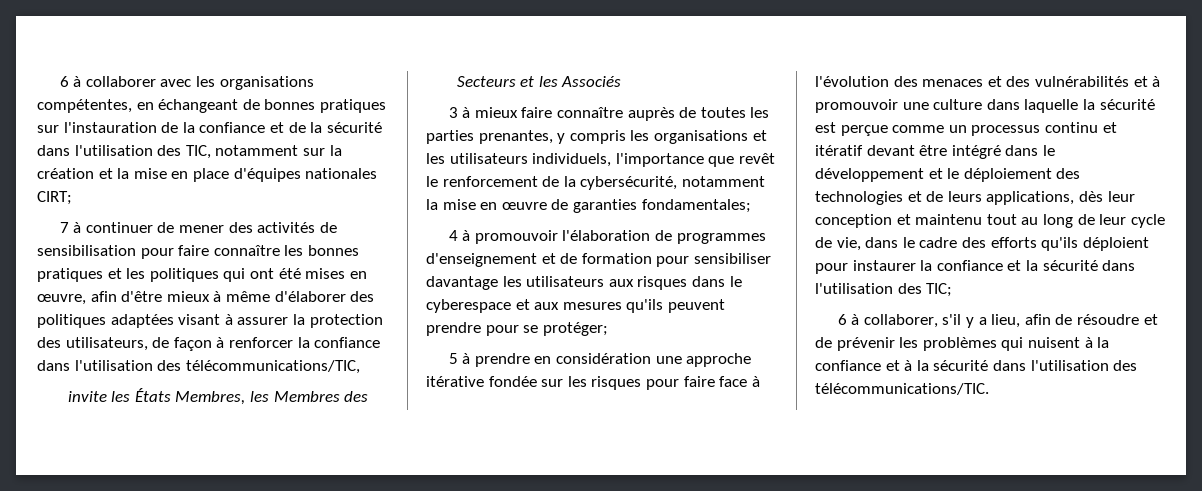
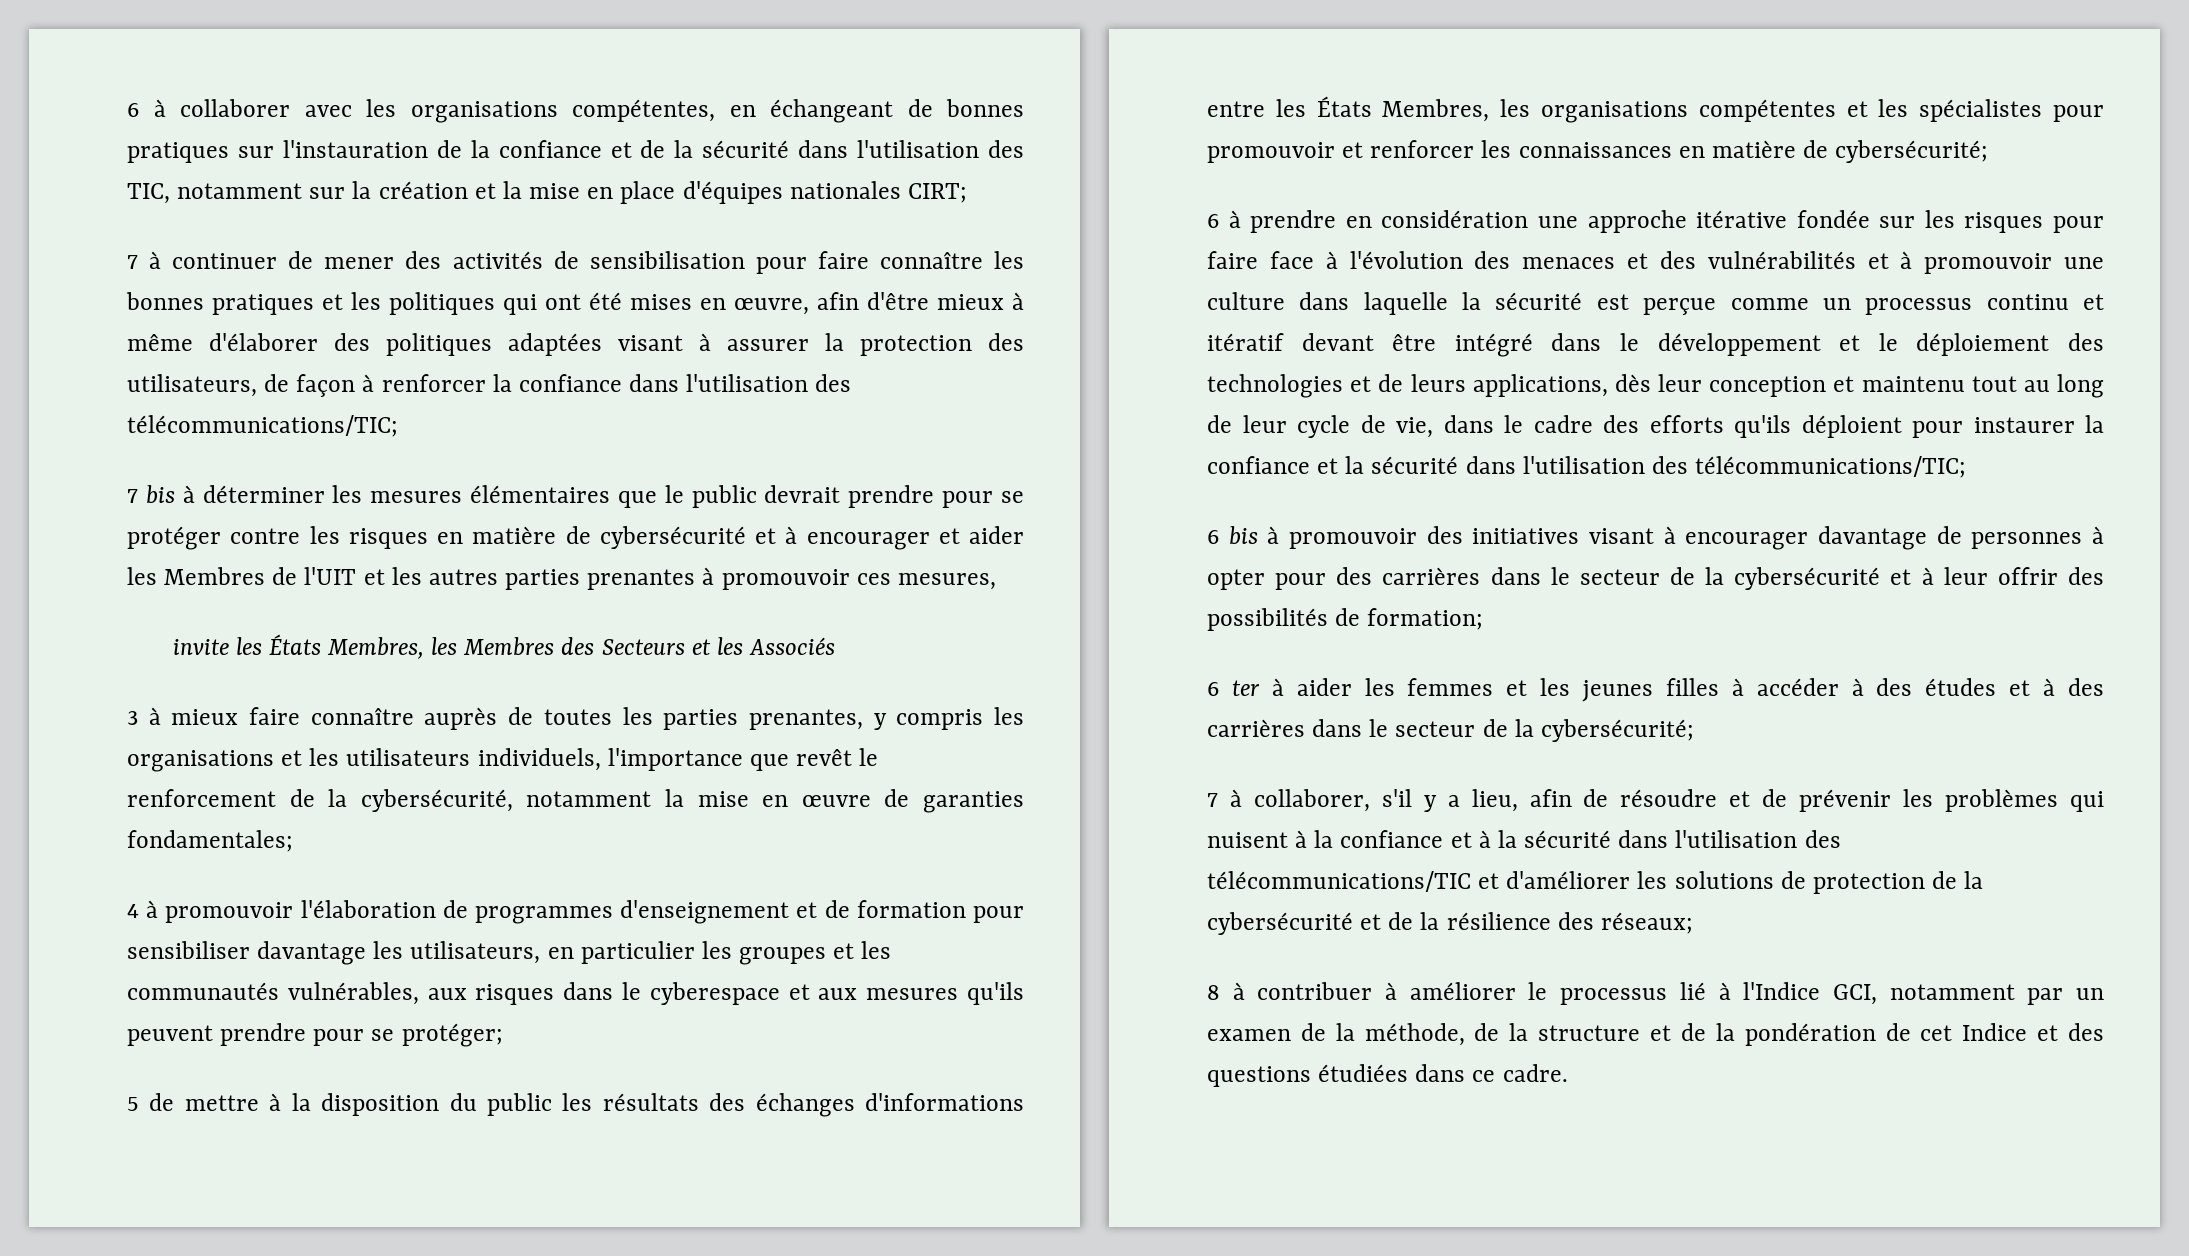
[185,360,360,374] télécommunications/TIC, -> [127,415,398,437] [127,485,1024,508] [127,526,1024,550] [127,567,996,590] télécommunications/TIC; // 7 bis à déterminer les mesures élémentaires que le public devrait prendre pour se protéger contre les risques en matière de cybersécurité et à encourager et aider les Membres de l'UIT et les autres parties prenantes à promouvoir ces mesures,
[526,276,605,287] utilisateurs -> [410,941,892,965] [127,982,419,1005] utilisateurs, en particulier les groupes et les communautés vulnérables,
(458, 358) none -> [149,1093,1024,1117] [1207,96,2104,123] [1207,140,1989,163] [1207,214,1219,228] de mettre à la disposition du public les résultats des échanges d'informations entre les États Membres, les organisations compétentes et les spécialistes pour promouvoir et renforcer les connaissances en matière de cybersécurité; // 6
[926,283,953,297] [837,314,847,325] TIC; // 6 -> [1695,456,1967,478] [1207,526,2104,550] [1207,567,2104,590] [1207,608,1484,631] [1207,678,2104,702] [1207,719,1694,742] [1207,793,1218,807] télécommunications/TIC; // 6 bis à promouvoir des initiatives visant à encourager davantage de personnes à opter pour des carrières dans le secteur de la cybersécurité et à leur offrir des possibilités de formation; // 6 ter à aider les femmes et les jeunes filles à accéder à des études et à des carrières dans le secteur de la cybersécurité; // 7
[815,383,989,395] télécommunications/TIC. -> [1207,871,1984,894] [1207,912,1693,935] [1207,982,2104,1005] [1207,1023,2104,1046] [1207,1064,1568,1087] télécommunications/TIC et d'améliorer les solutions de protection de la cybersécurité et de la résilience des réseaux; // 8 à contribuer à améliorer le processus lié à l'Indice GCI, notamment par un examen de la méthode, de la structure et de la pondération de cet Indice et des questions étudiées dans ce cadre.

